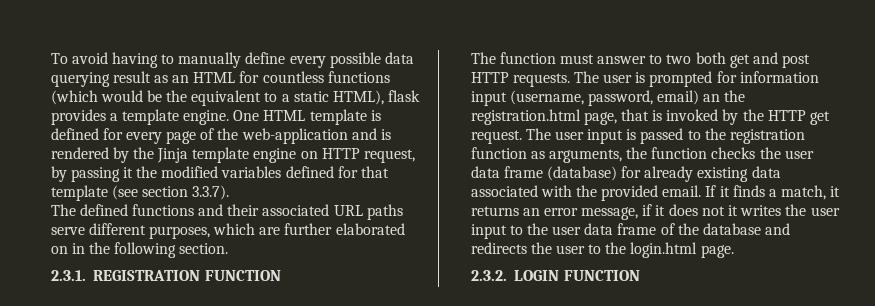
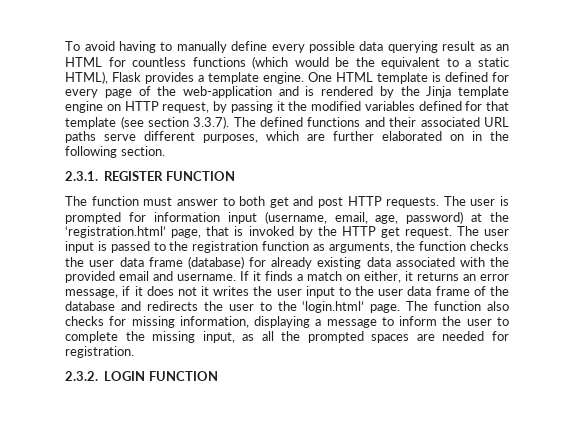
[388,90,421,102] flask -> [112,72,142,82] Flask
(230, 192) // -> (230, 122) none
[93,270,201,281] REGISTRATION -> [104,171,164,181] REGISTER
[666,54,692,64] two -> (235, 201) none
[587,90,746,106] [470,109,581,125] password, email) an the registration.html -> [334,211,509,224] [65,226,167,238] email, age, password) at the ‘registration.html’
[662,185,702,197] email. -> [119,271,237,281] email and username.
[781,185,827,200] match, -> [307,271,402,283] match on either,
[630,242,698,258] login.html -> [302,301,365,313] ‘login.html’
(734, 251) none -> [406,301,509,311] [65,316,509,328] [65,331,509,343] [65,346,135,358] The function also checks for missing information, displaying a message to inform the user to complete the missing input, as all the prompted spaces are needed for registration.

